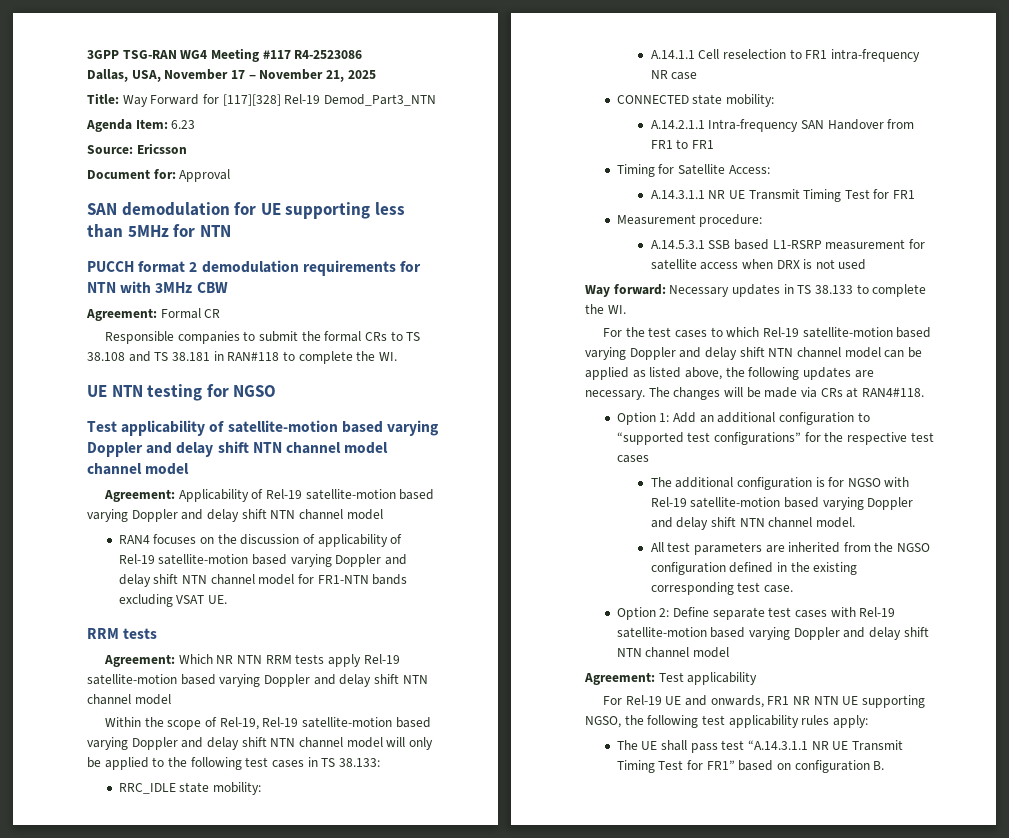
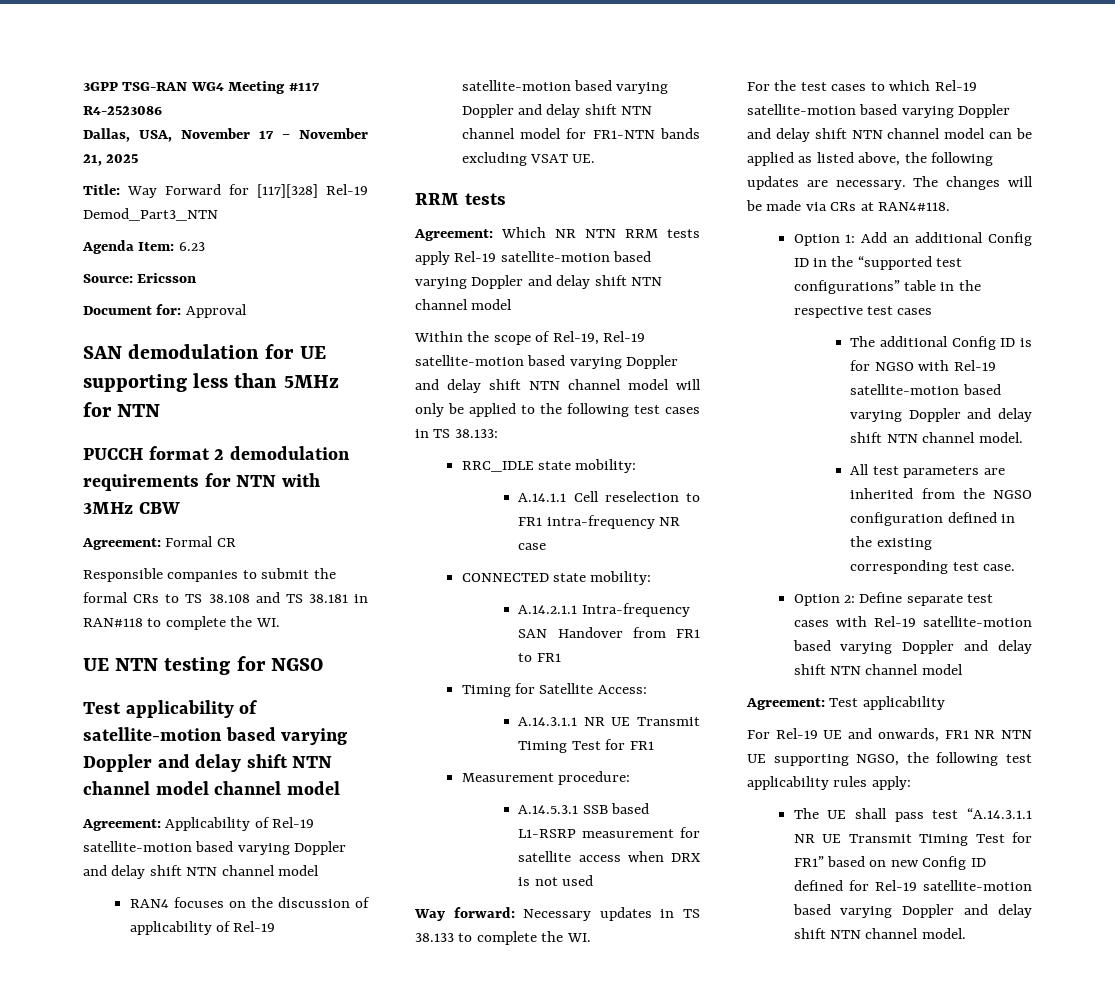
[778,412,870,425] configuration to -> [988,232,1032,246] [793,256,854,267] Config ID in the
[804,432,821,442] for -> [904,280,955,291] table in
[736,477,812,490] configuration -> [951,336,1016,350] Config ID
[794,760,885,773] configuration B. -> [890,856,986,870] [793,880,1032,891] [792,904,1032,918] [793,928,966,939] new Config ID defined for Rel-19 satellite-motion based varying Doppler and delay shift NTN channel model.

